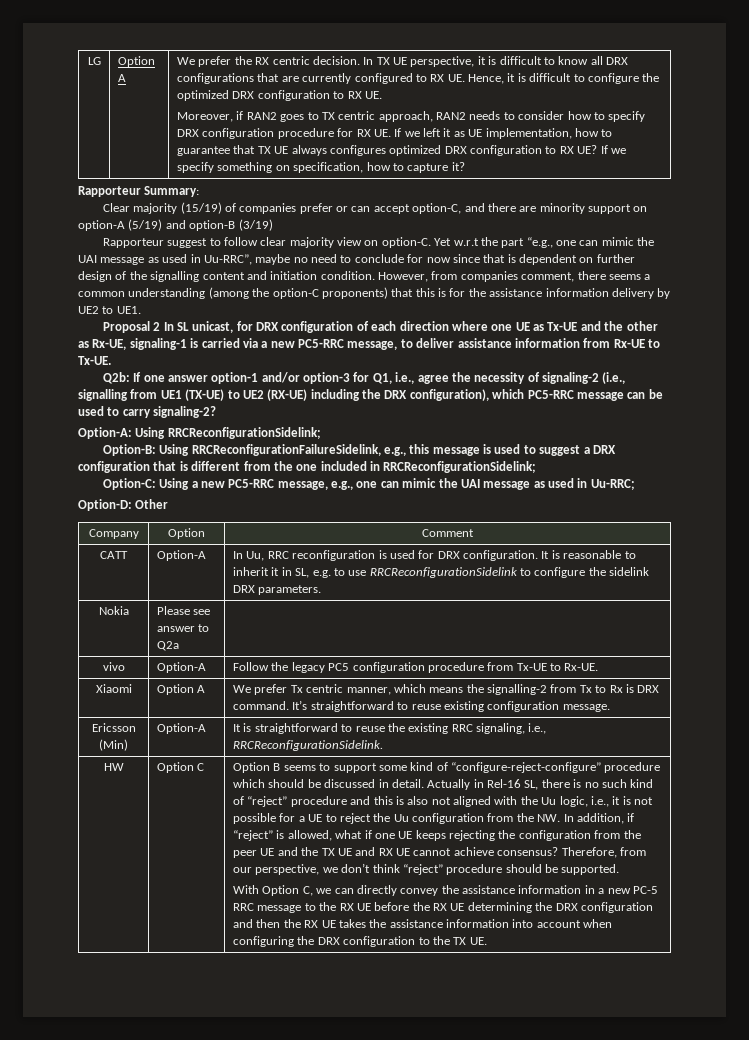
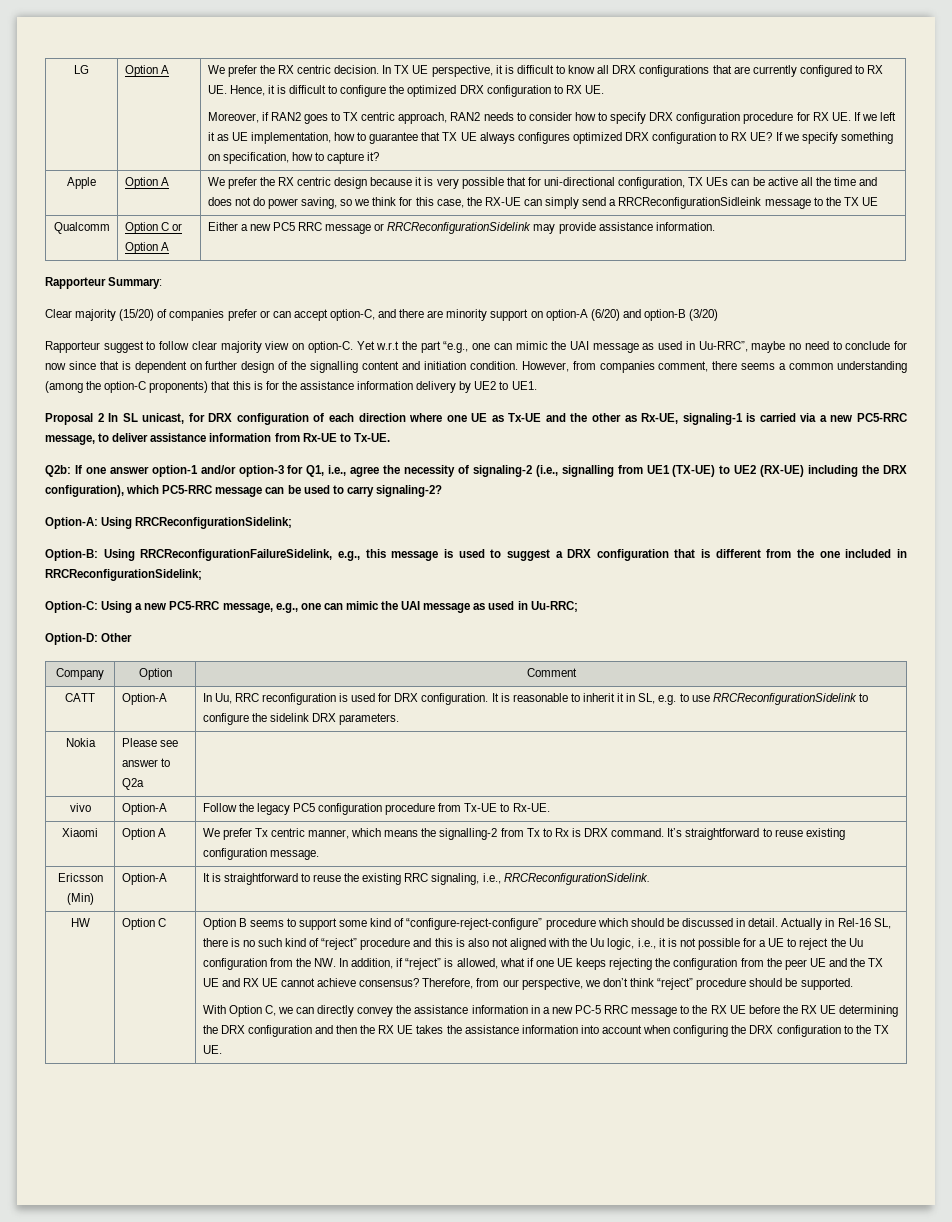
(465, 166) none -> [67,177,96,189] [124,177,169,189] [207,177,878,189] [207,197,878,209] [53,222,110,234] [124,222,182,234] [124,242,169,254] [207,222,715,234] // Apple | Option A | We prefer the RX centric design because it is very possible that for uni-directional configuration, TX UEs can be active all the time and does not do power saving, so we think for this case, the RX-UE can simply send a RRCReconfigurationSidleink message to the TX UE // Qualcomm | Option C or Option A | Either a new PC5 RRC message or RRCReconfigurationSidelink may provide assistance information.
[180,202,222,214] (15/19) -> [119,309,155,321] (15/20)
[128,219,163,231] (5/19) -> [590,309,620,321] (6/20)
[238,219,273,231] (3/19) -> [689,309,719,321] (3/20)

